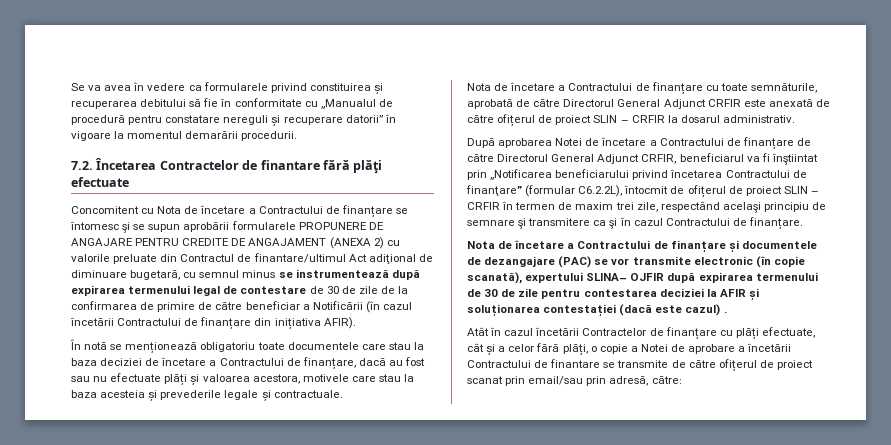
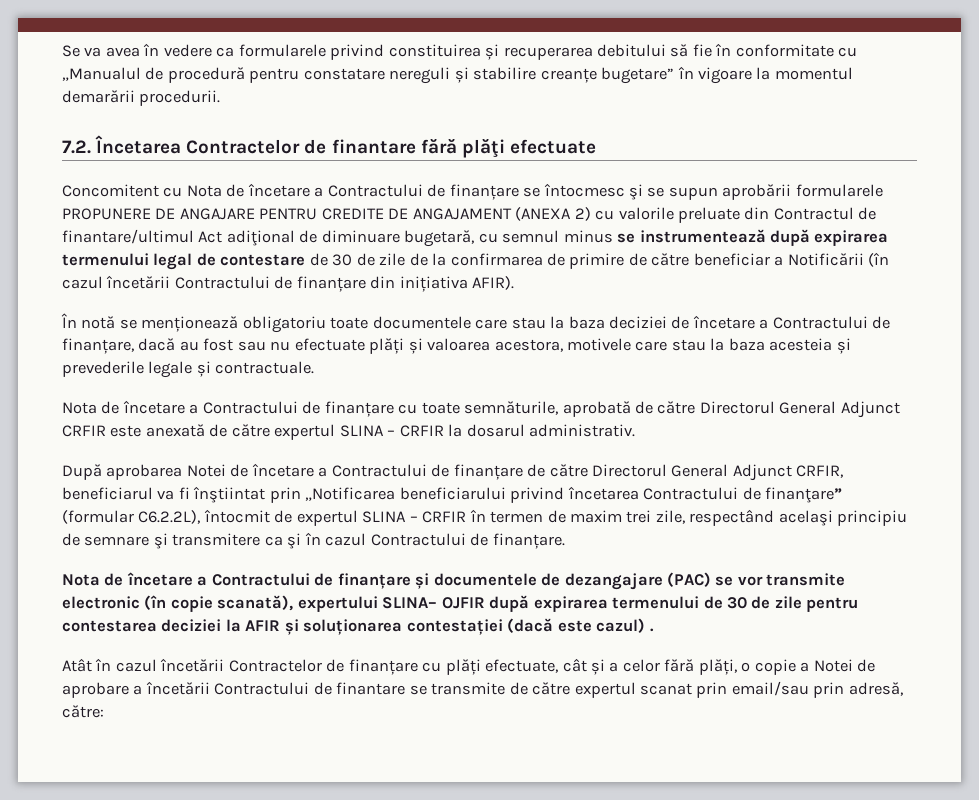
[283,115,383,125] recuperare datorii” -> [473,67,675,84] stabilire creanțe bugetare”
[70,221,119,230] întomesc -> [543,183,625,197] întocmesc
[497,114,618,127] ofițerul de proiect SLIN -> [274,424,384,440] expertul SLINA
[687,185,808,198] ofițerul de proiect SLIN -> [296,510,407,526] expertul SLINA
[718,359,813,372] ofițerul de proiect -> [574,682,636,698] expertul

